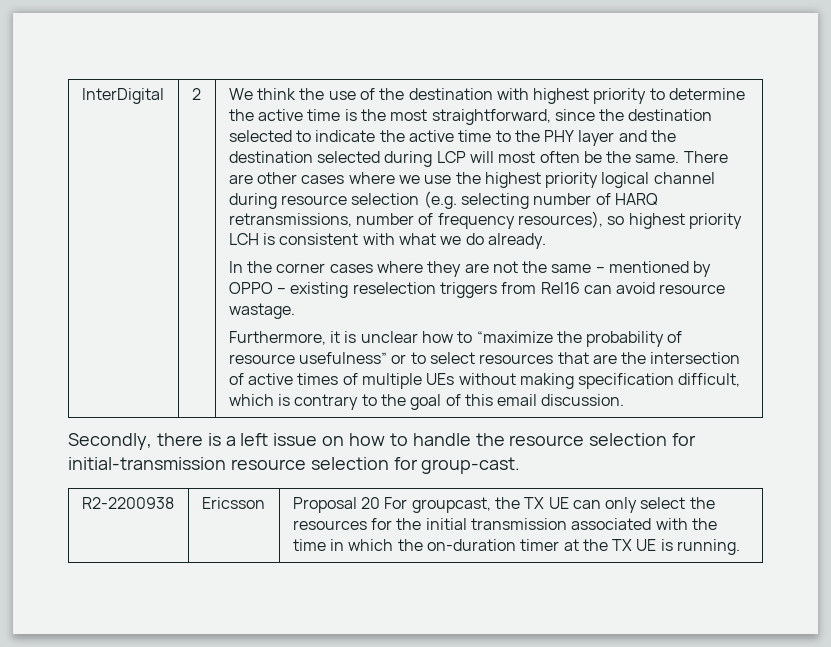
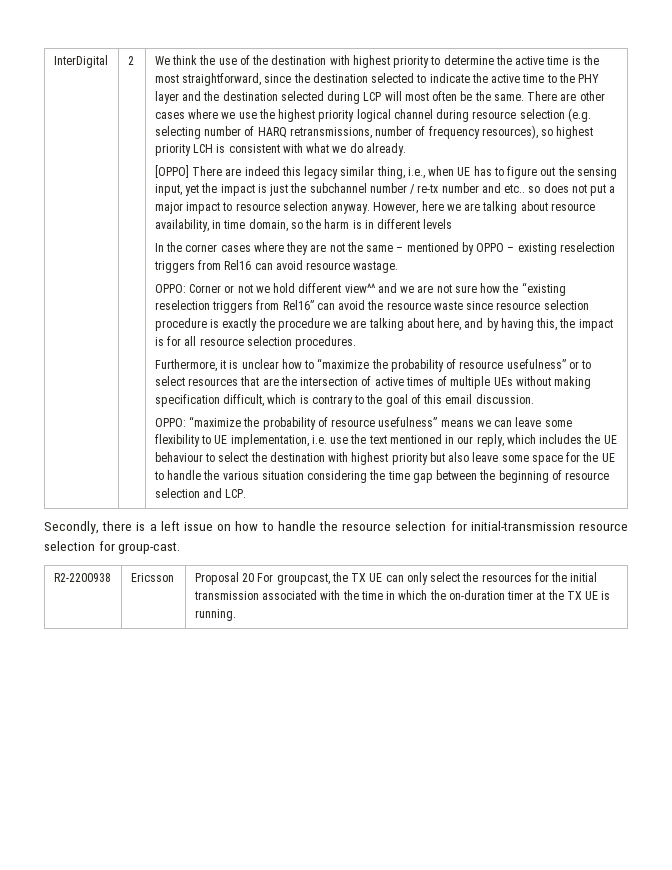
(546, 241) none -> [154,165,617,179] [154,183,616,196] [154,201,595,214] [154,219,453,232] // [OPPO] There are indeed this legacy similar thing, i.e., when UE has to figure out the sensing input, yet the impact is just the subchannel number / re-tx number and etc.. so does not put a major impact to resource selection anyway. However, here we are talking about resource availability, in time domain, so the harm is in different levels
(295, 311) none -> [154,282,566,296] [154,300,589,313] [154,318,613,331] [154,336,357,349] // OPPO: Corner or not we hold different view^^ and we are not sure how the “existing reselection triggers from Rel16” can avoid the resource waste since resource selection procedure is exactly the procedure we are talking about here, and by having this, the impact is for all resource selection procedures.
(625, 400) none -> [154,416,572,430] [154,434,617,447] [154,452,615,465] [153,470,610,483] [154,488,247,498] // OPPO: “maximize the probability of resource usefulness” means we can leave some flexibility to UE implementation, i.e. use the text mentioned in our reply, which includes the UE behaviour to select the destination with highest priority but also leave some space for the UE to handle the various situation considering the time gap between the beginning of resource selection and LCP.

